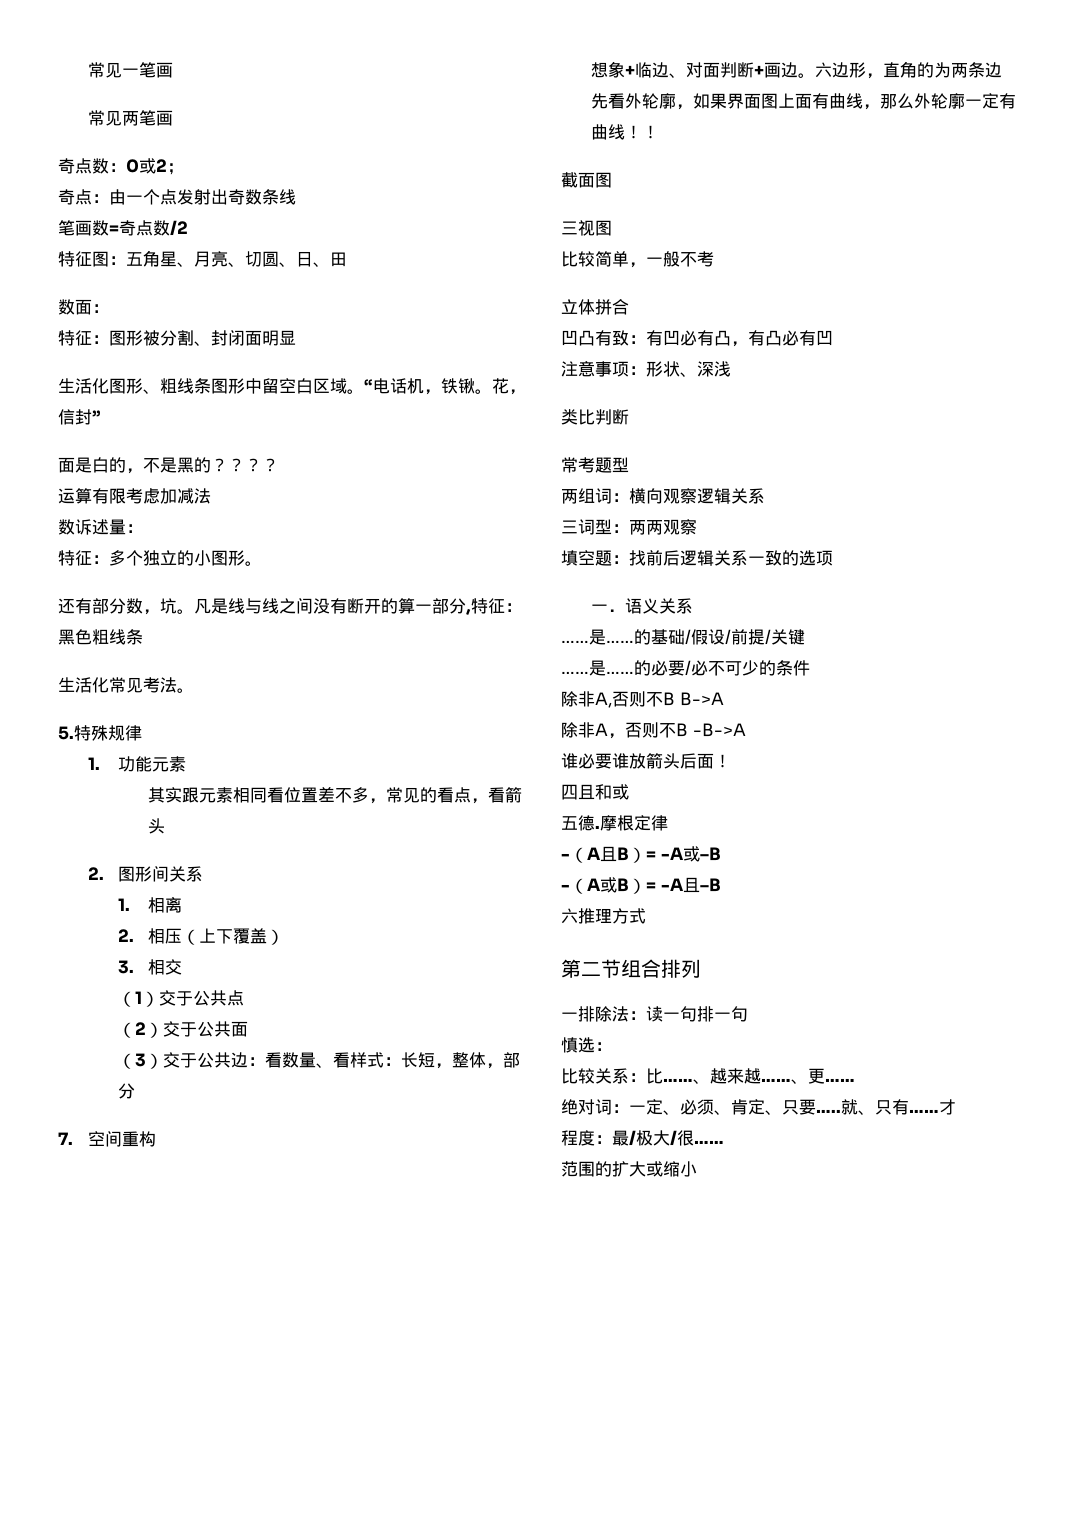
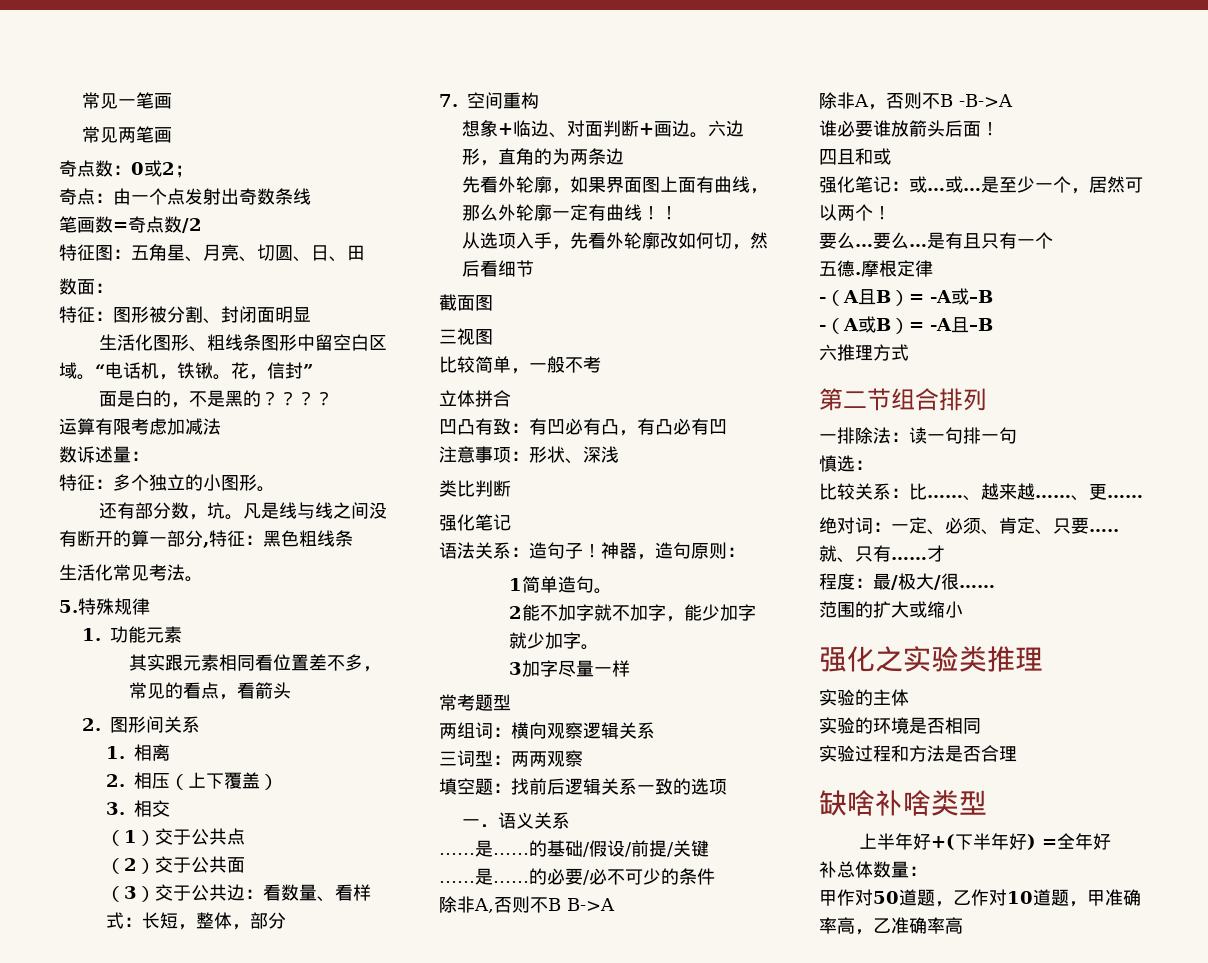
(659, 132) none -> [462,232,769,250] [462,260,535,277] // 从选项入手，先看外轮廓改如何切，然后看细节
(629, 417) none -> [439,514,511,531] [439,542,745,560] [508,576,612,594] [508,604,756,622] [508,632,599,650] [508,660,630,677] // 强化笔记 // 语法关系：造句子！神器，造句原则： // 1简单造句。 // 2能不加字就不加字，能少加字就少加字。 // 3加字尽量一样
(629, 792) none -> [819,176,1143,194] [819,204,891,221] [819,232,1053,249] // 强化笔记：或…或…是至少一个，居然可以两个！ // 要么…要么…是有且只有一个
(697, 1169) none -> [819,646,1043,672] [819,689,909,706] [819,717,981,734] [819,745,1017,762] [819,790,987,816] [858,833,1111,850] [819,861,927,878] [819,889,1141,907] [819,917,963,935] // 强化之实验类推理 // 实验的主体 // 实验的环境是否相同 // 实验过程和方法是否合理 // 缺啥补啥类型 // 上半年好+(下半年好) =全年好 // 补总体数量： // 甲作对50道题，乙作对10道题，甲准确率高，乙准确率高

